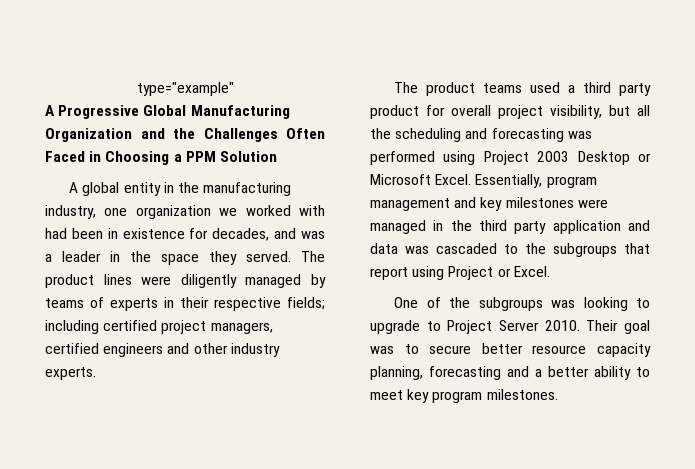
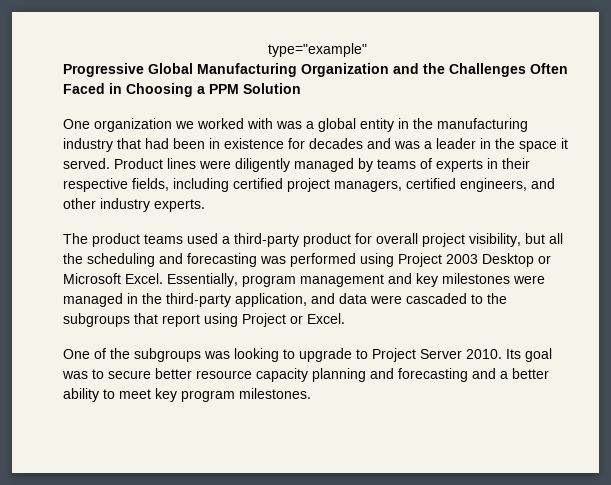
[45,105,55,116] A -> (367, 50) none
[69,182,79,193] A -> [63,118,314,132] One organization we worked with was a
[45,205,325,219] industry, one organization we worked with -> [63,138,141,152] industry that
[212,228,270,241] decades, -> [309,138,363,149] decades
[209,251,325,265] [45,274,94,288] they served. The product -> [561,138,568,149] [63,158,163,169] it served. Product
[287,297,325,310] fields; -> [132,178,169,191] fields,
[103,343,164,357] engineers -> [460,178,527,192] engineers,
[583,82,651,96] third party -> [234,233,299,247] third-party
[479,220,621,234] third party application -> [166,293,307,307] third-party application,
[405,246,429,254] was -> [370,295,402,304] were
[586,320,619,331] Their -> [506,349,521,359] Its
[370,366,423,380] planning, -> [312,368,394,382] planning and

